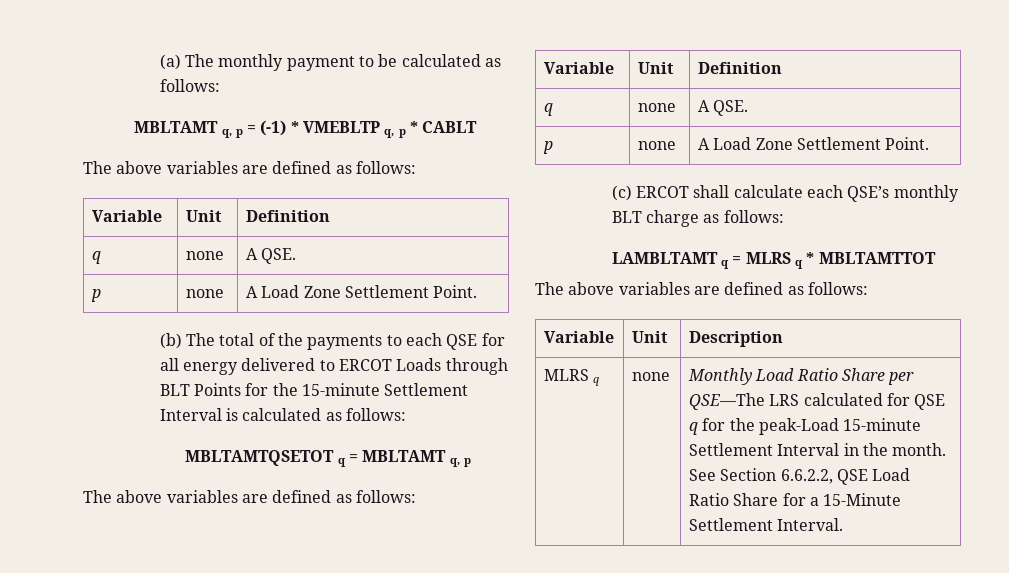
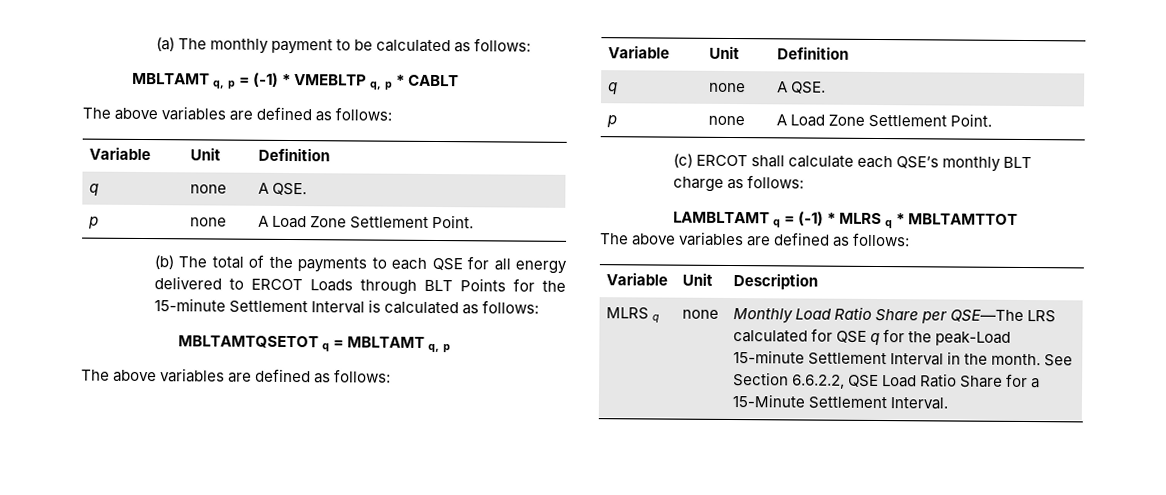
(742, 260) none -> [798,211,837,226] (-1) *

